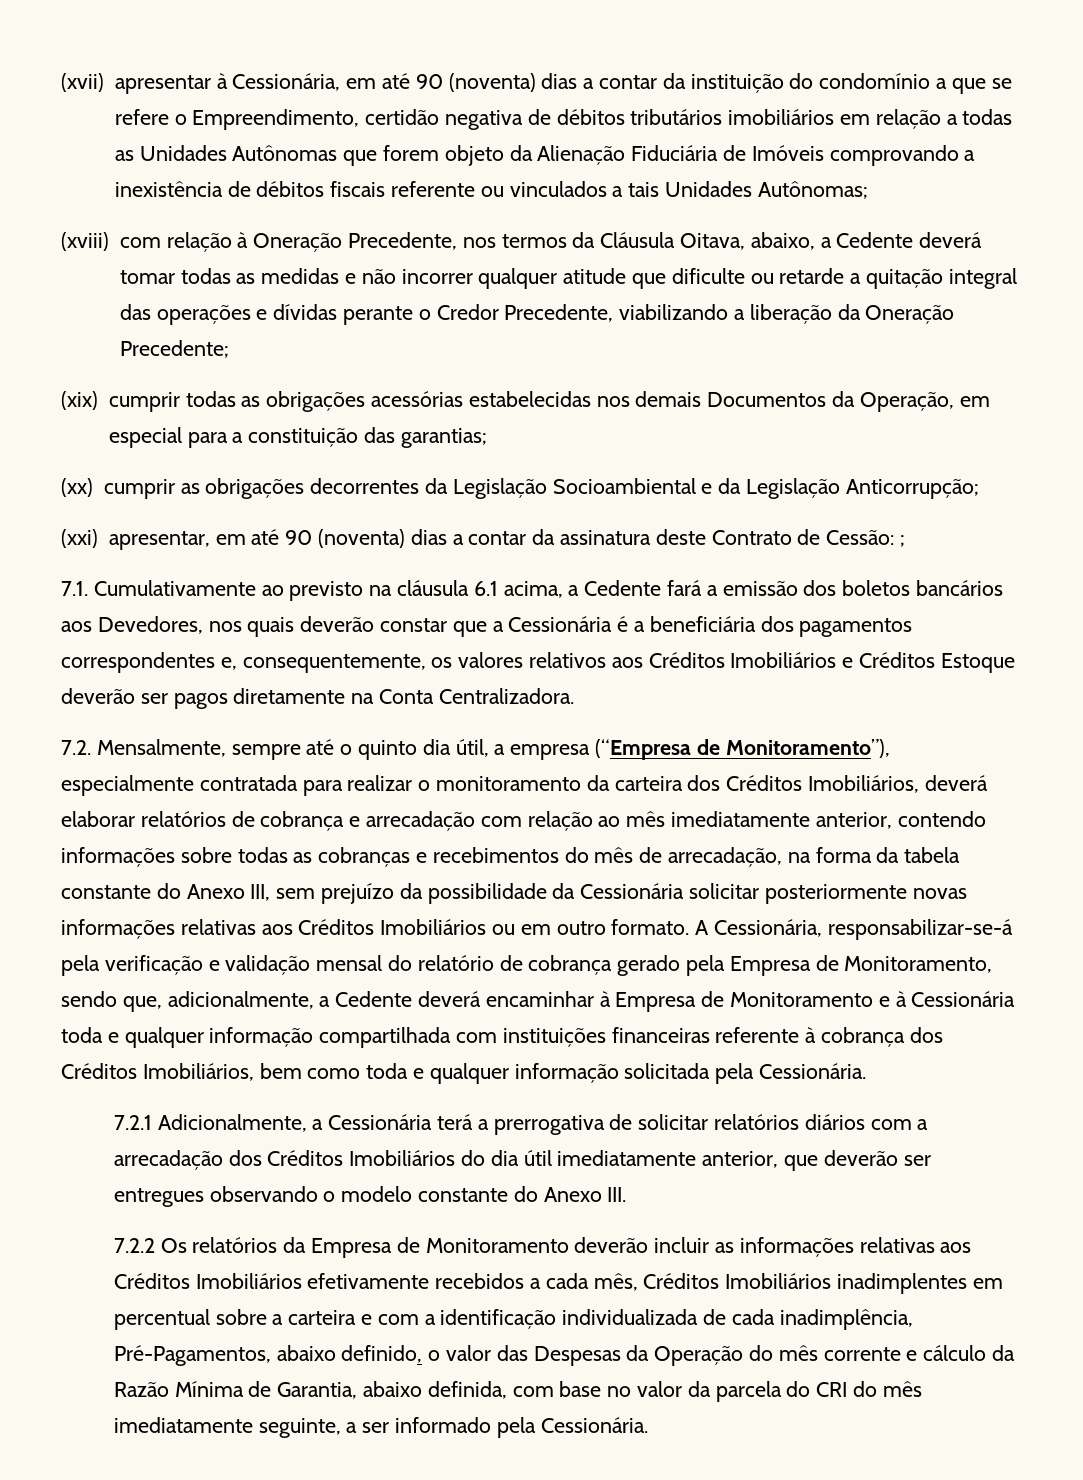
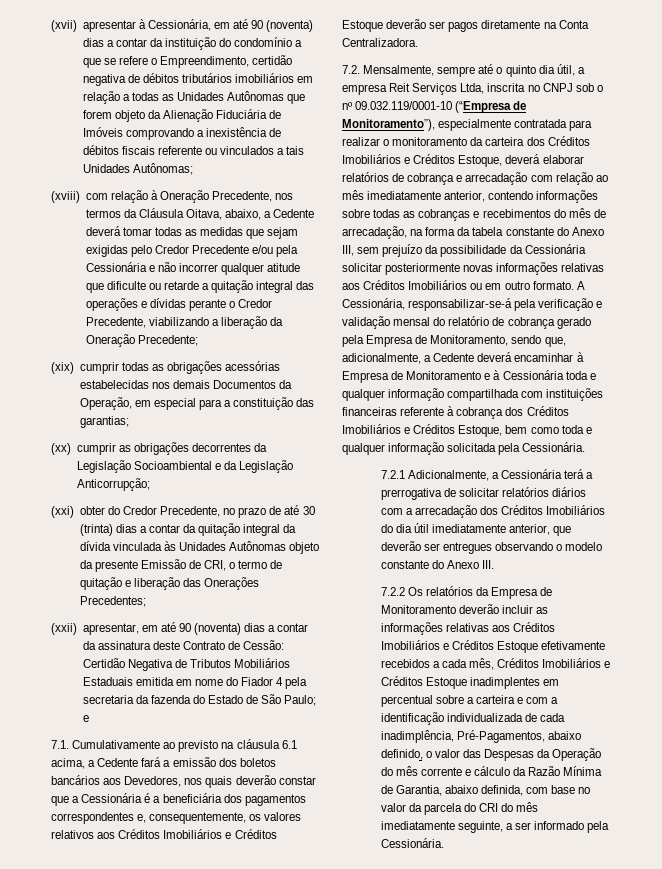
(340, 276) none -> [246,227,299,239] [85,245,299,257] [85,262,147,272] que sejam exigidas pelo Credor Precedente e/ou pela Cessionária
(98, 538) none -> [79,505,315,518] [79,523,297,536] [79,541,320,554] [79,559,283,572] [79,577,260,590] [79,596,146,607] [51,623,77,635] obter do Credor Precedente, no prazo de até 30 (trinta) dias a contar da quitação integral da dívida vinculada às Unidades Autônomas objeto da presente Emissão de CRI, o termo de quitação e liberação das Onerações Precedentes; // (xxii)
[900,535,906,547] ; -> [82,658,291,671] [82,677,308,689] [82,694,317,706] [82,715,89,722] Certidão Negativa de Tributos Mobiliários Estaduais emitida em nome do Fiador 4 pela secretaria da fazenda do Estado de São Paulo; e
(591, 752) none -> [389,83,603,95] [342,101,453,110] Reit Serviços Ltda, inscrita no CNPJ sob o nº 09.032.119/0001-10
[808,775,920,793] Imobiliários, -> [342,154,503,167] Imobiliários e Créditos Estoque,
[142,1063,254,1081] Imobiliários, -> [342,424,503,437] Imobiliários e Créditos Estoque,
(302, 1281) none -> [442,640,538,653] e Créditos Estoque
(832, 1281) none -> [604,661,611,668] [380,676,467,689] e Créditos Estoque

